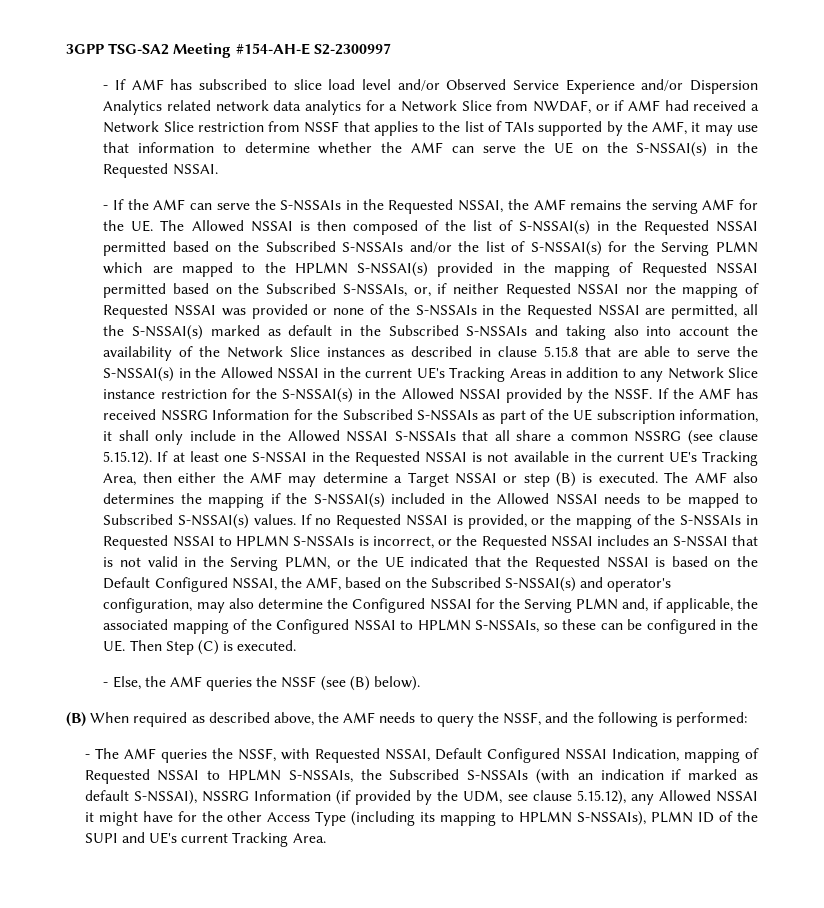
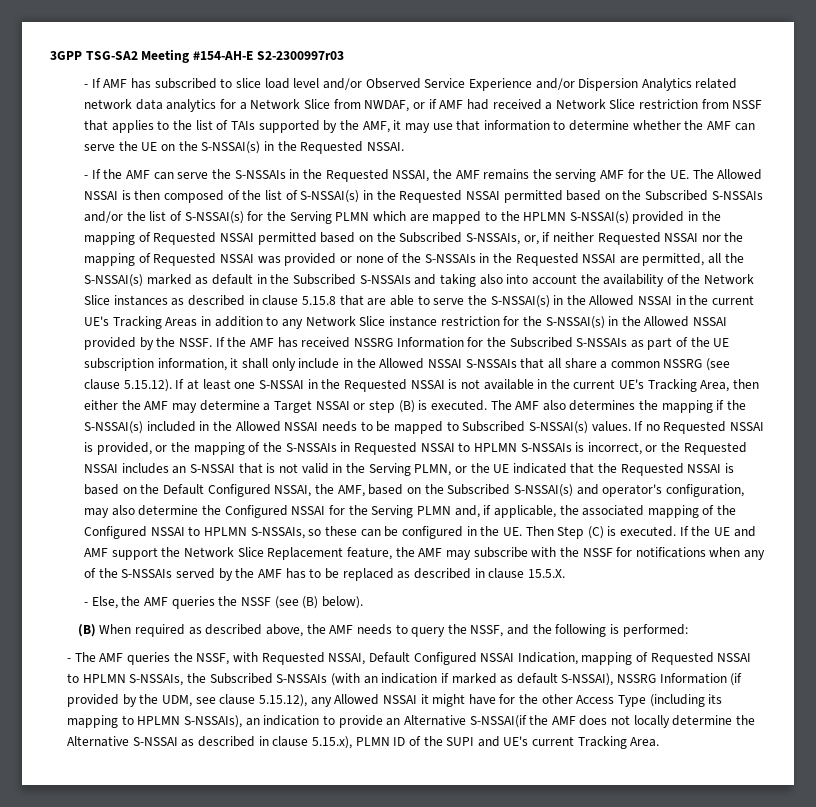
[313,43,391,55] S2-2300997 -> [256,51,344,60] S2-2300997r03
(297, 645) none -> [679,526,756,537] [84,547,766,560] [84,568,565,581] If the UE and AMF support the Network Slice Replacement feature, the AMF may subscribe with the NSSF for notifications when any of the S-NSSAIs served by the AMF has to be replaced as described in clause 15.5.X.
(647, 818) none -> [245,715,756,728] [67,736,352,749] an indication to provide an Alternative S-NSSAI(if the AMF does not locally determine the Alternative S-NSSAI as described in clause 5.15.x),

